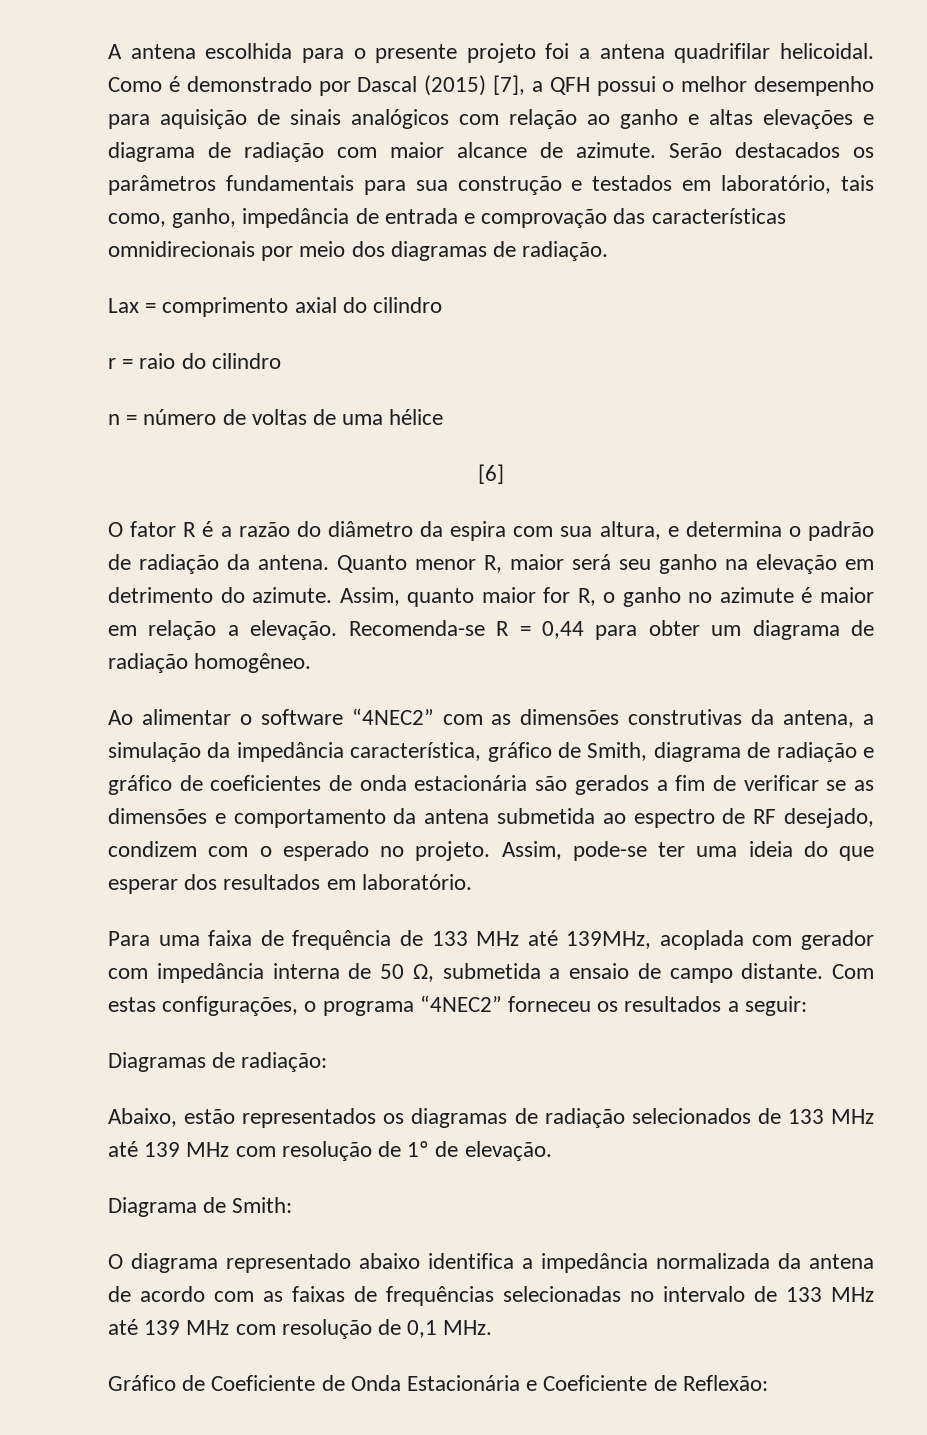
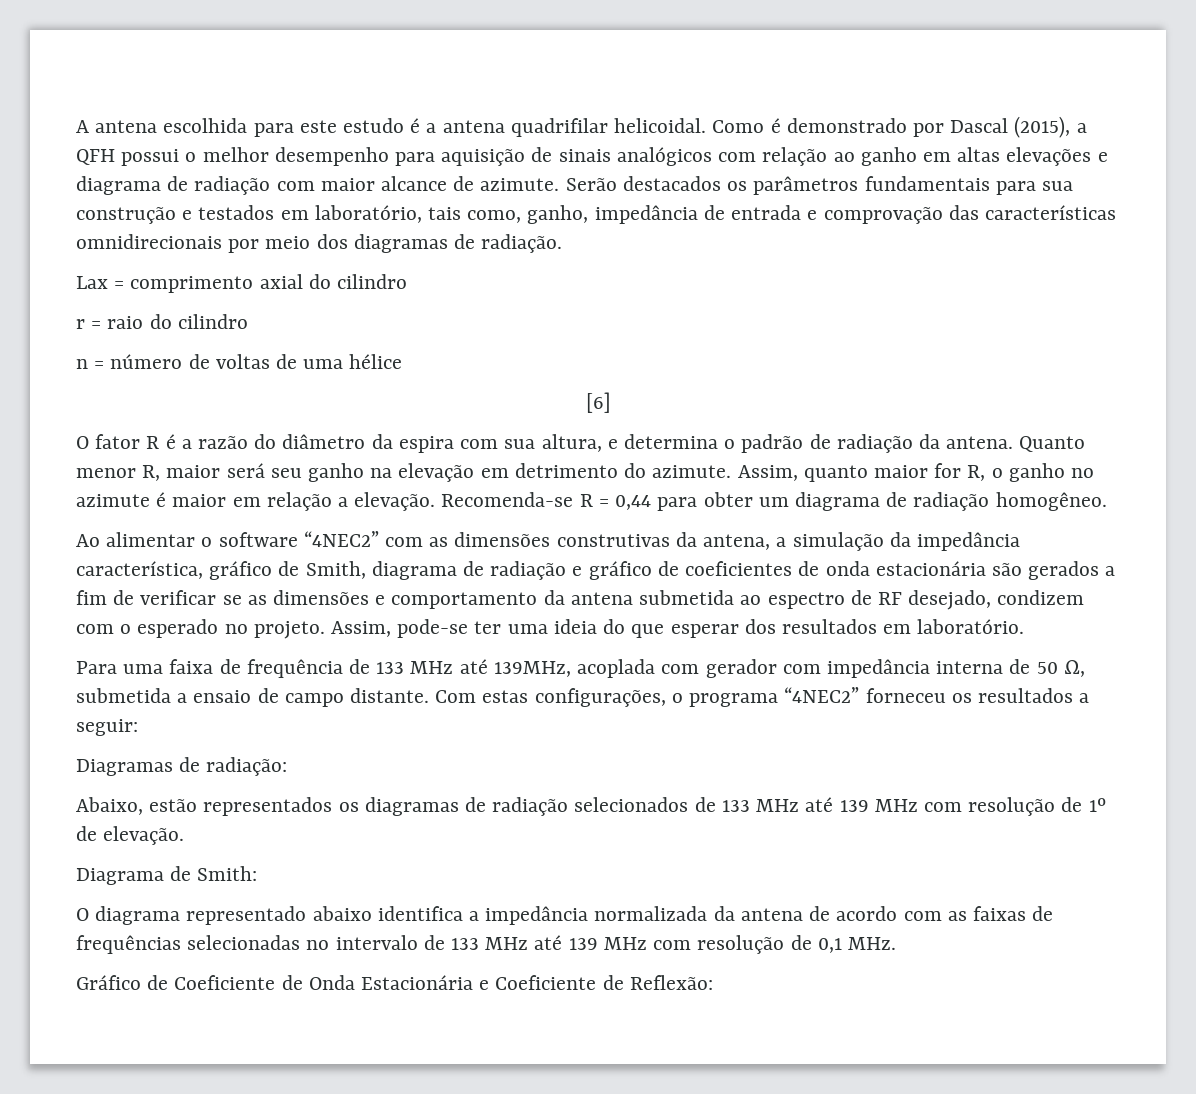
[353,43,570,63] o presente projeto foi -> [299,118,421,133] este estudo é
[424,75,525,96] (2015) [7], -> [1014,116,1071,138] (2015),
[688,114,699,125] e -> [922,152,951,162] em

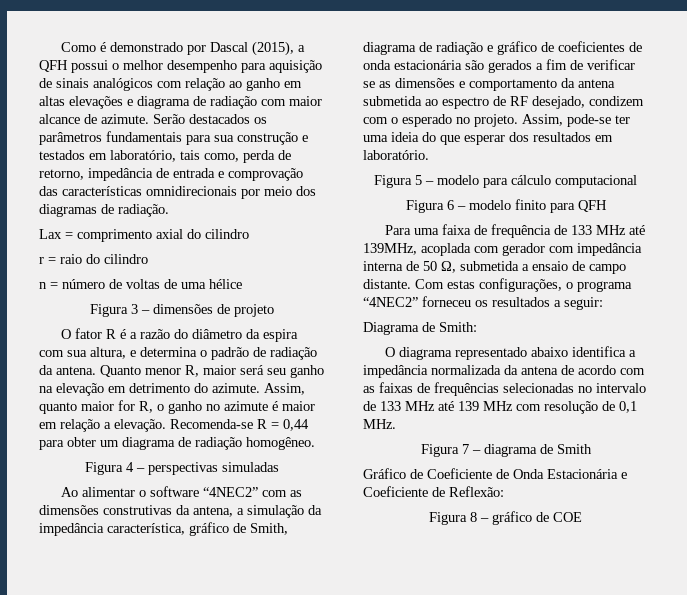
[76,118,707,137] A antena escolhida para este estudo é a antena quadrifilar helicoidal. -> (61, 47) none
[527,205,589,224] ganho, -> [243,150,291,163] [39,169,84,180] perda de retorno,
[585,392,611,413] [6] -> [89,304,274,317] Figura 3 – dimensões de projeto
(1107, 501) none -> [84,462,279,475] // Figura 4 – perspectivas simuladas
(1025, 626) none -> [374,175,637,188] [405,199,607,213] // Figura 5 – modelo para cálculo computacional // Figura 6 – modelo finito para QFH
[76,757,288,776] [76,797,1106,816] [76,826,185,845] // Diagramas de radiação: // Abaixo, estão representados os diagramas de radiação selecionados de 133 MHz até 139 MHz com resolução de 1º de elevação. -> (603, 303) none
(896, 943) none -> [420,444,592,457] // Figura 7 – diagrama de Smith
(713, 982) none -> [429,511,582,525] // Figura 8 – gráfico de COE

